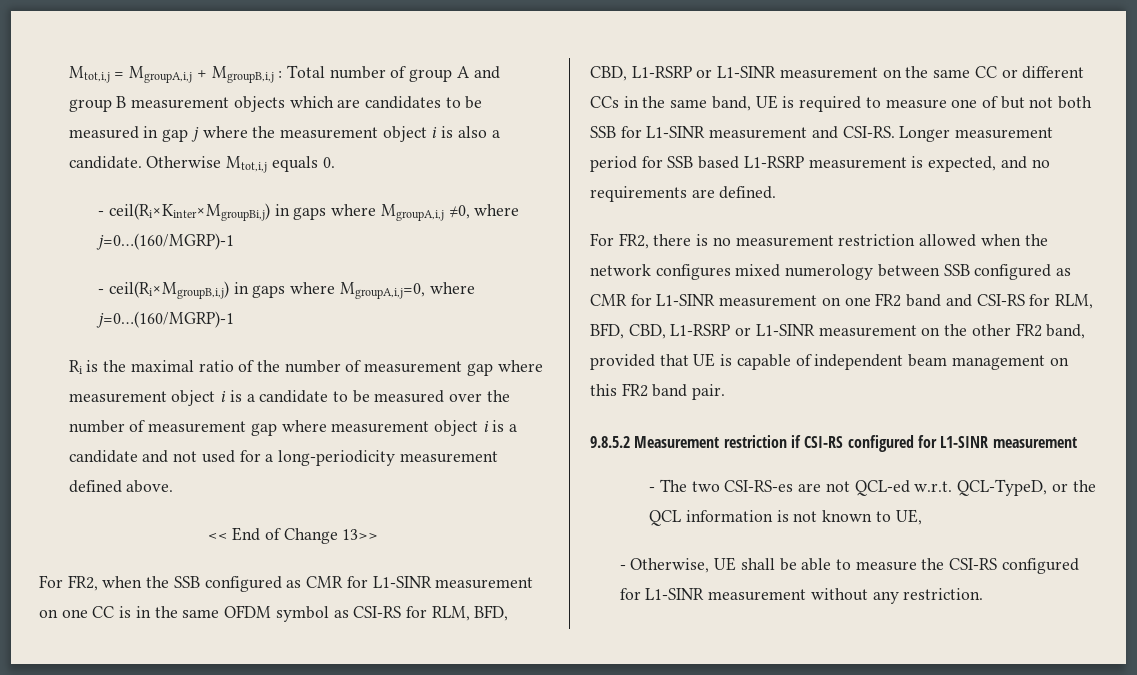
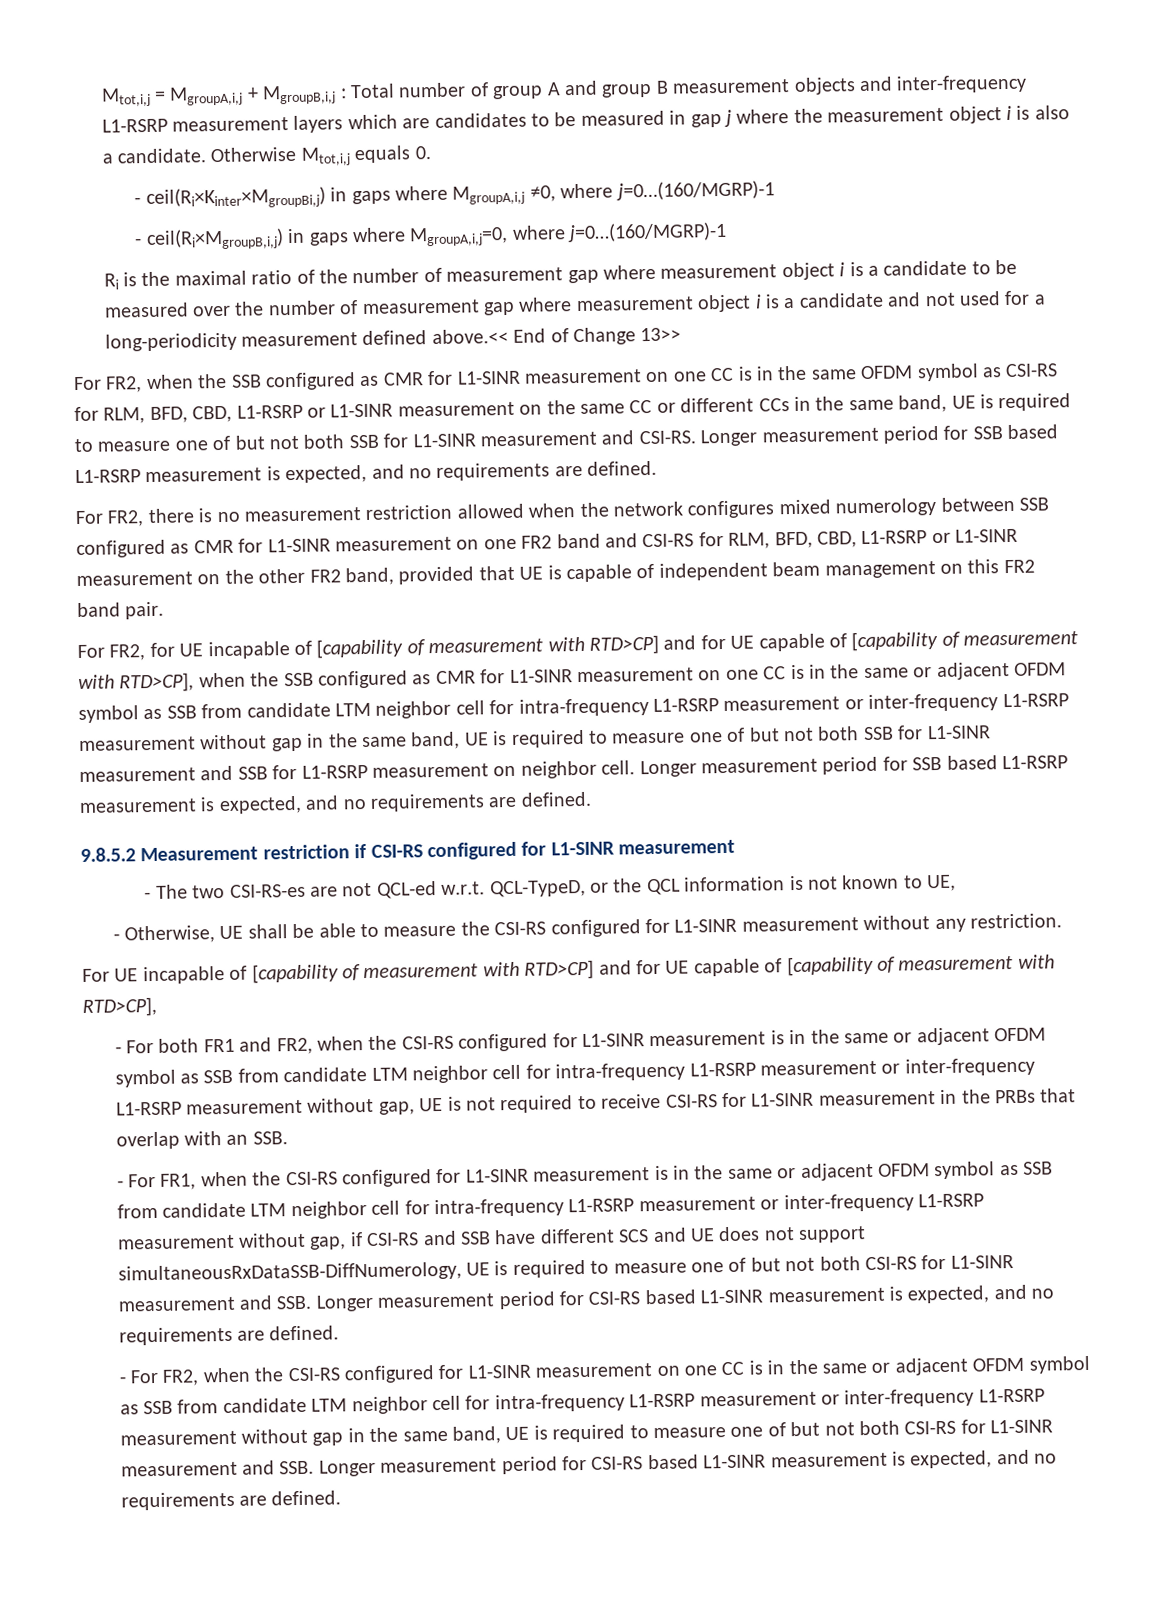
(285, 104) none -> [859,74,1028,94] [101,115,344,133] and inter-frequency L1-RSRP measurement layers
[126,480,174,493] [207,533,228,540] above. // << -> [431,328,509,345] above.<<
(726, 392) none -> [77,630,1079,661] [78,662,1066,693] [78,693,1069,724] [79,725,991,752] [79,755,1068,782] [79,791,592,815] // For FR2, for UE incapable of [capability of measurement with RTD>CP] and for UE capable of [capability of measurement with RTD>CP], when the SSB configured as CMR for L1-SINR measurement on one CC is in the same or adjacent OFDM symbol as SSB from candidate LTM neighbor cell for intra-frequency L1-RSRP measurement or inter-frequency L1-RSRP measurement without gap in the same band, UE is required to measure one of but not both SSB for L1-SINR measurement and SSB for L1-RSRP measurement on neighbor cell. Longer measurement period for SSB based L1-RSRP measurement is expected, and no requirements are defined.
(984, 594) none -> [82,954,1055,985] [82,996,157,1017] [114,1027,1047,1055] [114,1057,1035,1088] [115,1088,1077,1116] [115,1131,288,1150] [116,1161,1054,1190] [116,1193,985,1220] [116,1226,867,1250] [117,1254,1014,1284] [117,1284,1055,1312] [118,1325,340,1346] [118,1355,1090,1386] [119,1388,1045,1415] [119,1419,1054,1446] [120,1449,1058,1477] [120,1490,342,1511] // For UE incapable of [capability of measurement with RTD>CP] and for UE capable of [capability of measurement with RTD>CP], // - For both FR1 and FR2, when the CSI-RS configured for L1-SINR measurement is in the same or adjacent OFDM symbol as SSB from candidate LTM neighbor cell for intra-frequency L1-RSRP measurement or inter-frequency L1-RSRP measurement without gap, UE is not required to receive CSI-RS for L1-SINR measurement in the PRBs that overlap with an SSB. // - For FR1, when the CSI-RS configured for L1-SINR measurement is in the same or adjacent OFDM symbol as SSB from candidate LTM neighbor cell for intra-frequency L1-RSRP measurement or inter-frequency L1-RSRP measurement without gap, if CSI-RS and SSB have different SCS and UE does not support simultaneousRxDataSSB-DiffNumerology, UE is required to measure one of but not both CSI-RS for L1-SINR measurement and SSB. Longer measurement period for CSI-RS based L1-SINR measurement is expected, and no requirements are defined. // - For FR2, when the CSI-RS configured for L1-SINR measurement on one CC is in the same or adjacent OFDM symbol as SSB from candidate LTM neighbor cell for intra-frequency L1-RSRP measurement or inter-frequency L1-RSRP measurement without gap in the same band, UE is required to measure one of but not both CSI-RS for L1-SINR measurement and SSB. Longer measurement period for CSI-RS based L1-SINR measurement is expected, and no requirements are defined.

